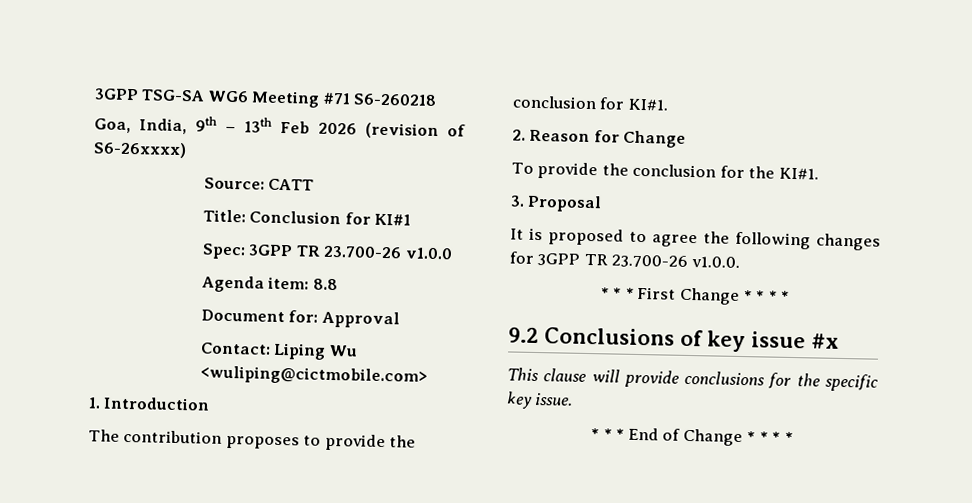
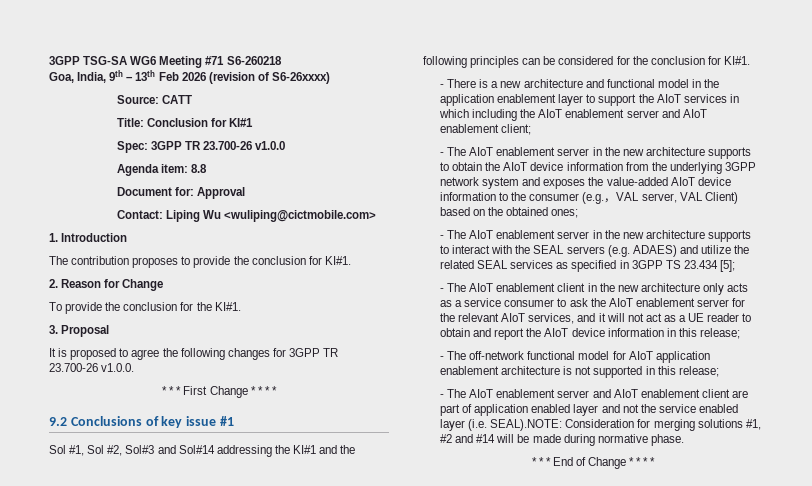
[811,333,839,349] [507,367,878,392] [506,391,574,409] #x // This clause will provide conclusions for the specific key issue. -> [219,416,234,426] [49,445,356,457] [423,56,750,68] [439,79,720,88] [439,94,739,106] [438,109,707,121] [439,124,532,135] [439,147,751,159] [439,162,756,174] [439,177,731,189] [439,192,738,204] [439,207,579,218] [439,230,751,242] [439,245,750,257] [439,260,735,272] [439,283,749,295] [439,298,746,307] [439,313,752,324] [439,328,740,340] [439,351,710,363] [439,366,719,378] [439,389,748,398] [439,404,738,416] [439,419,761,431] [439,434,684,446] #1 // Sol #1, Sol #2, Sol#3 and Sol#14 addressing the KI#1 and the following principles can be considered for the conclusion for KI#1. // - There is a new architecture and functional model in the application enablement layer to support the AIoT services in which including the AIoT enablement server and AIoT enablement client; // - The AIoT enablement server in the new architecture supports to obtain the AIoT device information from the underlying 3GPP network system and exposes the value-added AIoT device information to the consumer (e.g.，VAL server, VAL Client) based on the obtained ones; // - The AIoT enablement server in the new architecture supports to interact with the SEAL servers (e.g. ADAES) and utilize the related SEAL services as specified in 3GPP TS 23.434 [5]; // - The AIoT enablement client in the new architecture only acts as a service consumer to ask the AIoT enablement server for the relevant AIoT services, and it will not act as a UE reader to obtain and report the AIoT device information in this release; // - The off-network functional model for AIoT application enablement architecture is not supported in this release; // - The AIoT enablement server and AIoT enablement client are part of application enabled layer and not the service enabled layer (i.e. SEAL).NOTE: Consideration for merging solutions #1, #2 and #14 will be made during normative phase.

